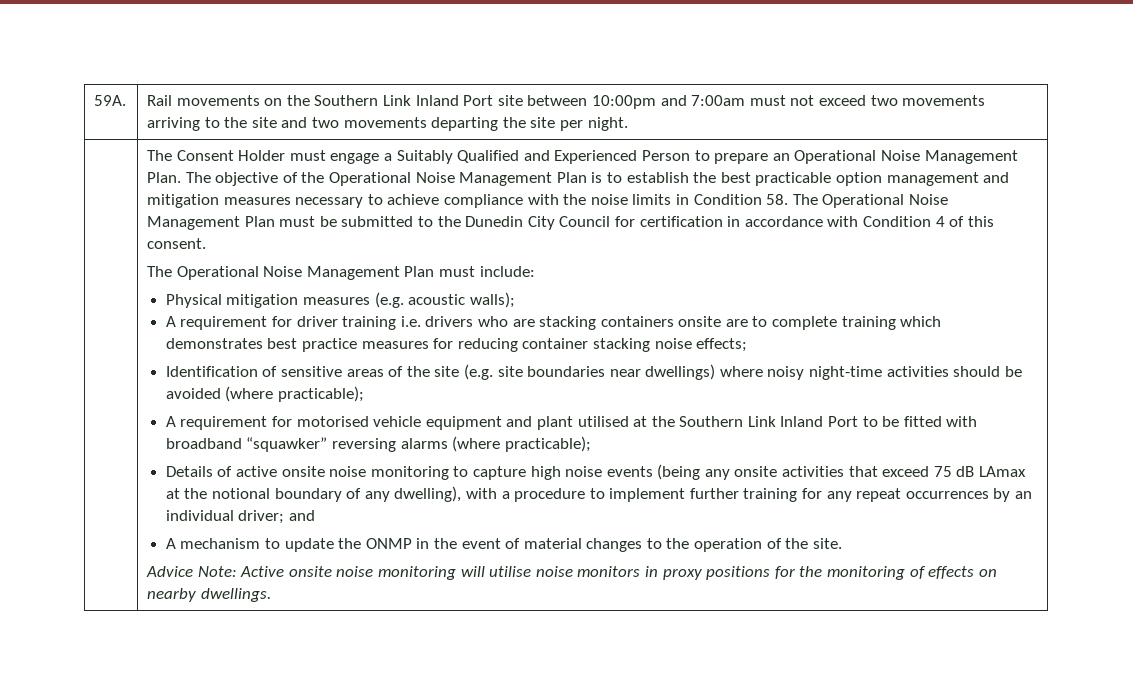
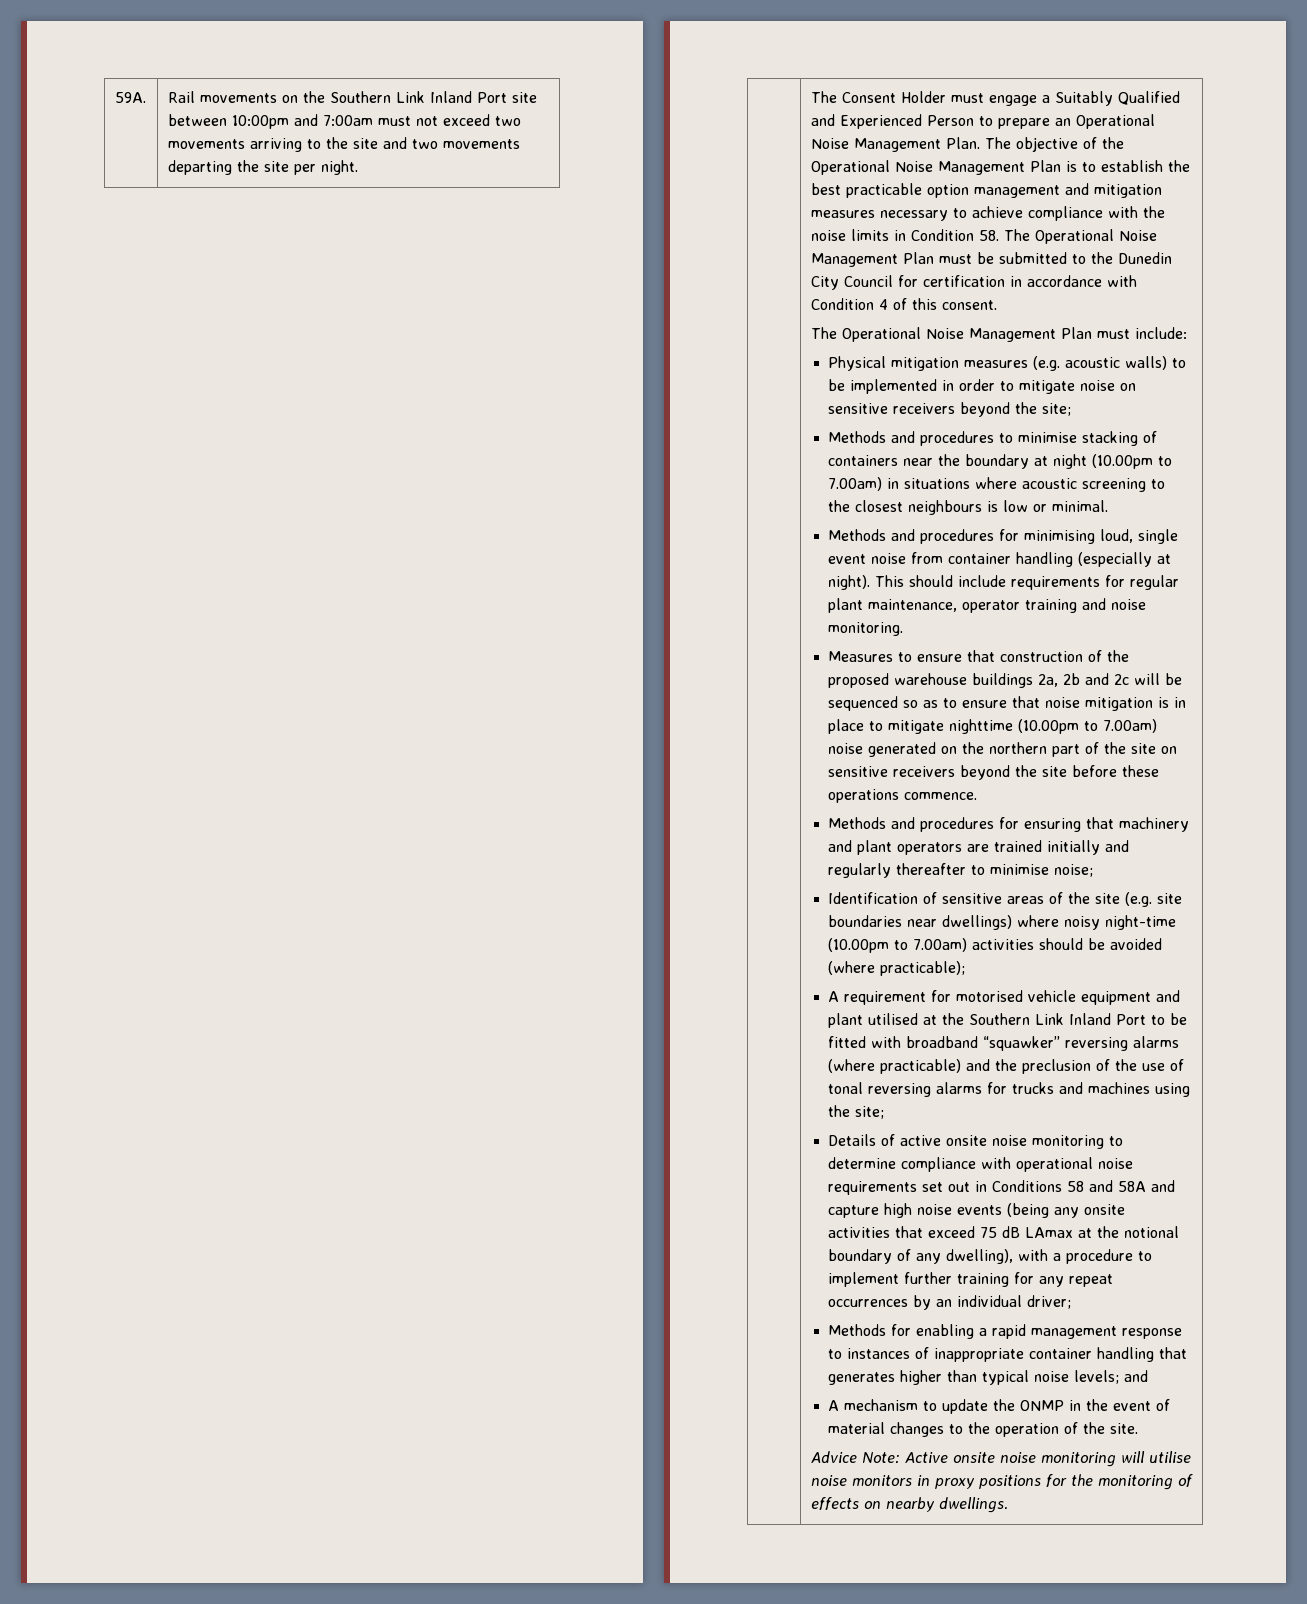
[469,292,515,308] [165,316,942,330] [165,338,748,352] walls); // A requirement for driver training i.e. drivers who are stacking containers onsite are to complete training which demonstrates best practice measures for reducing container stacking noise effects; -> [1125,356,1187,370] [828,379,1137,394] [828,402,1072,417] [828,431,1158,446] [828,454,1173,469] [828,477,1166,492] [828,500,1109,515] [828,529,1179,544] [828,552,1172,567] [828,575,1180,590] [828,598,1147,613] [828,622,904,636] [828,650,1130,662] [828,673,1183,688] [828,696,1187,711] [828,719,1158,734] [828,742,1178,757] [828,765,1160,780] [828,789,978,803] [828,817,1190,832] [828,840,1130,855] [828,863,1094,878] walls) to be implemented in order to mitigate noise on sensitive receivers beyond the site; // Methods and procedures to minimise stacking of containers near the boundary at night (10.00pm to 7.00am) in situations where acoustic screening to the closest neighbours is low or minimal. // Methods and procedures for minimising loud, single event noise from container handling (especially at night). This should include requirements for regular plant maintenance, operator training and noise monitoring. // Measures to ensure that construction of the proposed warehouse buildings 2a, 2b and 2c will be sequenced so as to ensure that noise mitigation is in place to mitigate nighttime (10.00pm to 7.00am) noise generated on the northern part of the site on sensitive receivers beyond the site before these operations commence. // Methods and procedures for ensuring that machinery and plant operators are trained initially and regularly thereafter to minimise noise;
(883, 373) none -> [828,938,968,953] (10.00pm to 7.00am)
[504,436,591,452] practicable); -> [880,1059,1185,1074] [828,1082,1191,1097] [828,1105,885,1119] practicable) and the preclusion of the use of tonal reversing alarms for trucks and machines using the site;
(469, 471) none -> [828,1157,1134,1172] [828,1180,1176,1195] determine compliance with operational noise requirements set out in Conditions 58 and 58A and
(285, 517) none -> [828,1324,1183,1339] [828,1347,1188,1362] [828,1370,1120,1385] // Methods for enabling a rapid management response to instances of inappropriate container handling that generates higher than typical noise levels;

